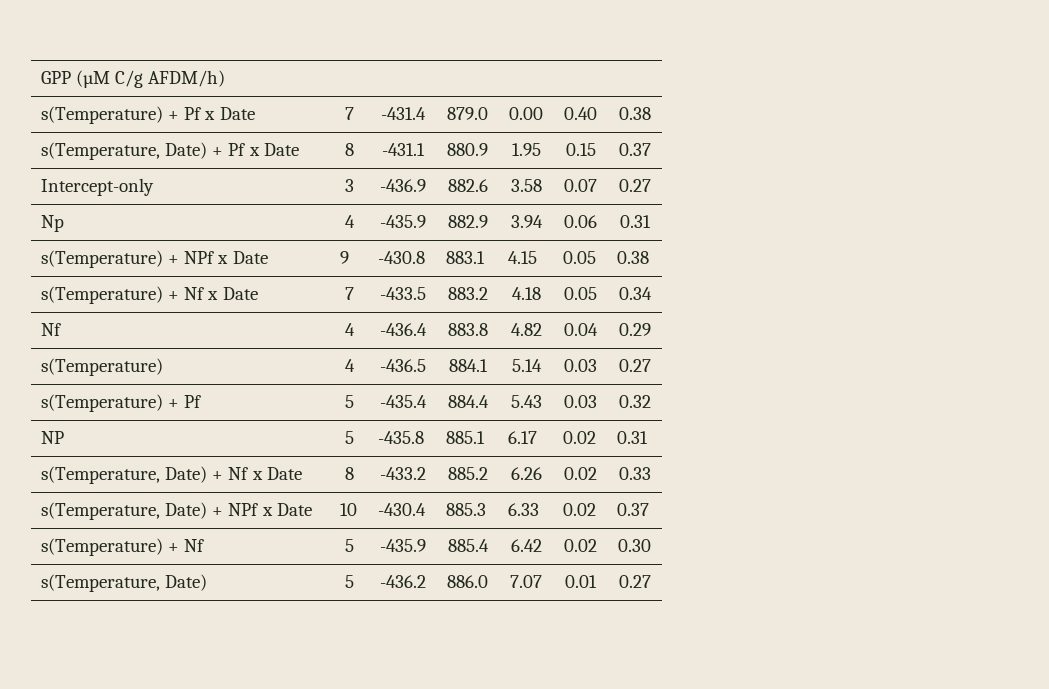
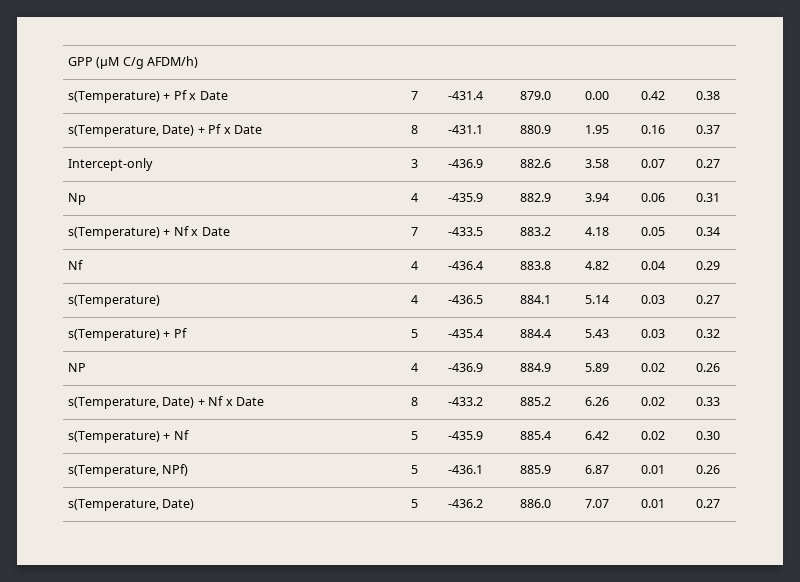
[564,107,597,120] 0.40 -> [640,91,665,100] 0.42
[565,143,596,156] 0.15 -> [640,125,665,134] 0.16
[41,250,268,268] [340,251,350,264] [378,251,426,264] [446,251,486,264] [508,251,538,264] [563,251,597,264] [617,251,650,264] // s(Temperature) + NPf x Date | 9 | -430.8 | 883.1 | 4.15 | 0.05 | 0.38 -> (720, 197) none
[345,431,354,444] [378,431,425,444] [446,431,486,444] [508,431,538,444] [563,431,597,444] [617,431,649,444] 5 | -435.8 | 885.1 | 6.17 | 0.02 | 0.31 -> [411,363,418,372] [447,363,483,372] [519,363,551,372] [584,363,609,372] [640,363,665,372] [696,363,720,372] 4 | -436.9 | 884.9 | 5.89 | 0.02 | 0.26
[41,502,312,520] [340,503,358,516] [378,503,427,516] [446,503,487,516] [508,503,540,516] [563,503,597,516] [617,503,650,516] // s(Temperature, Date) + NPf x Date | 10 | -430.4 | 885.3 | 6.33 | 0.02 | 0.37 -> (720, 401) none
(651, 545) none -> [68,464,189,477] [411,465,418,474] [447,465,483,474] [519,465,551,474] [584,465,609,474] [640,465,665,474] [696,465,720,474] // s(Temperature, NPf) | 5 | -436.1 | 885.9 | 6.87 | 0.01 | 0.26

